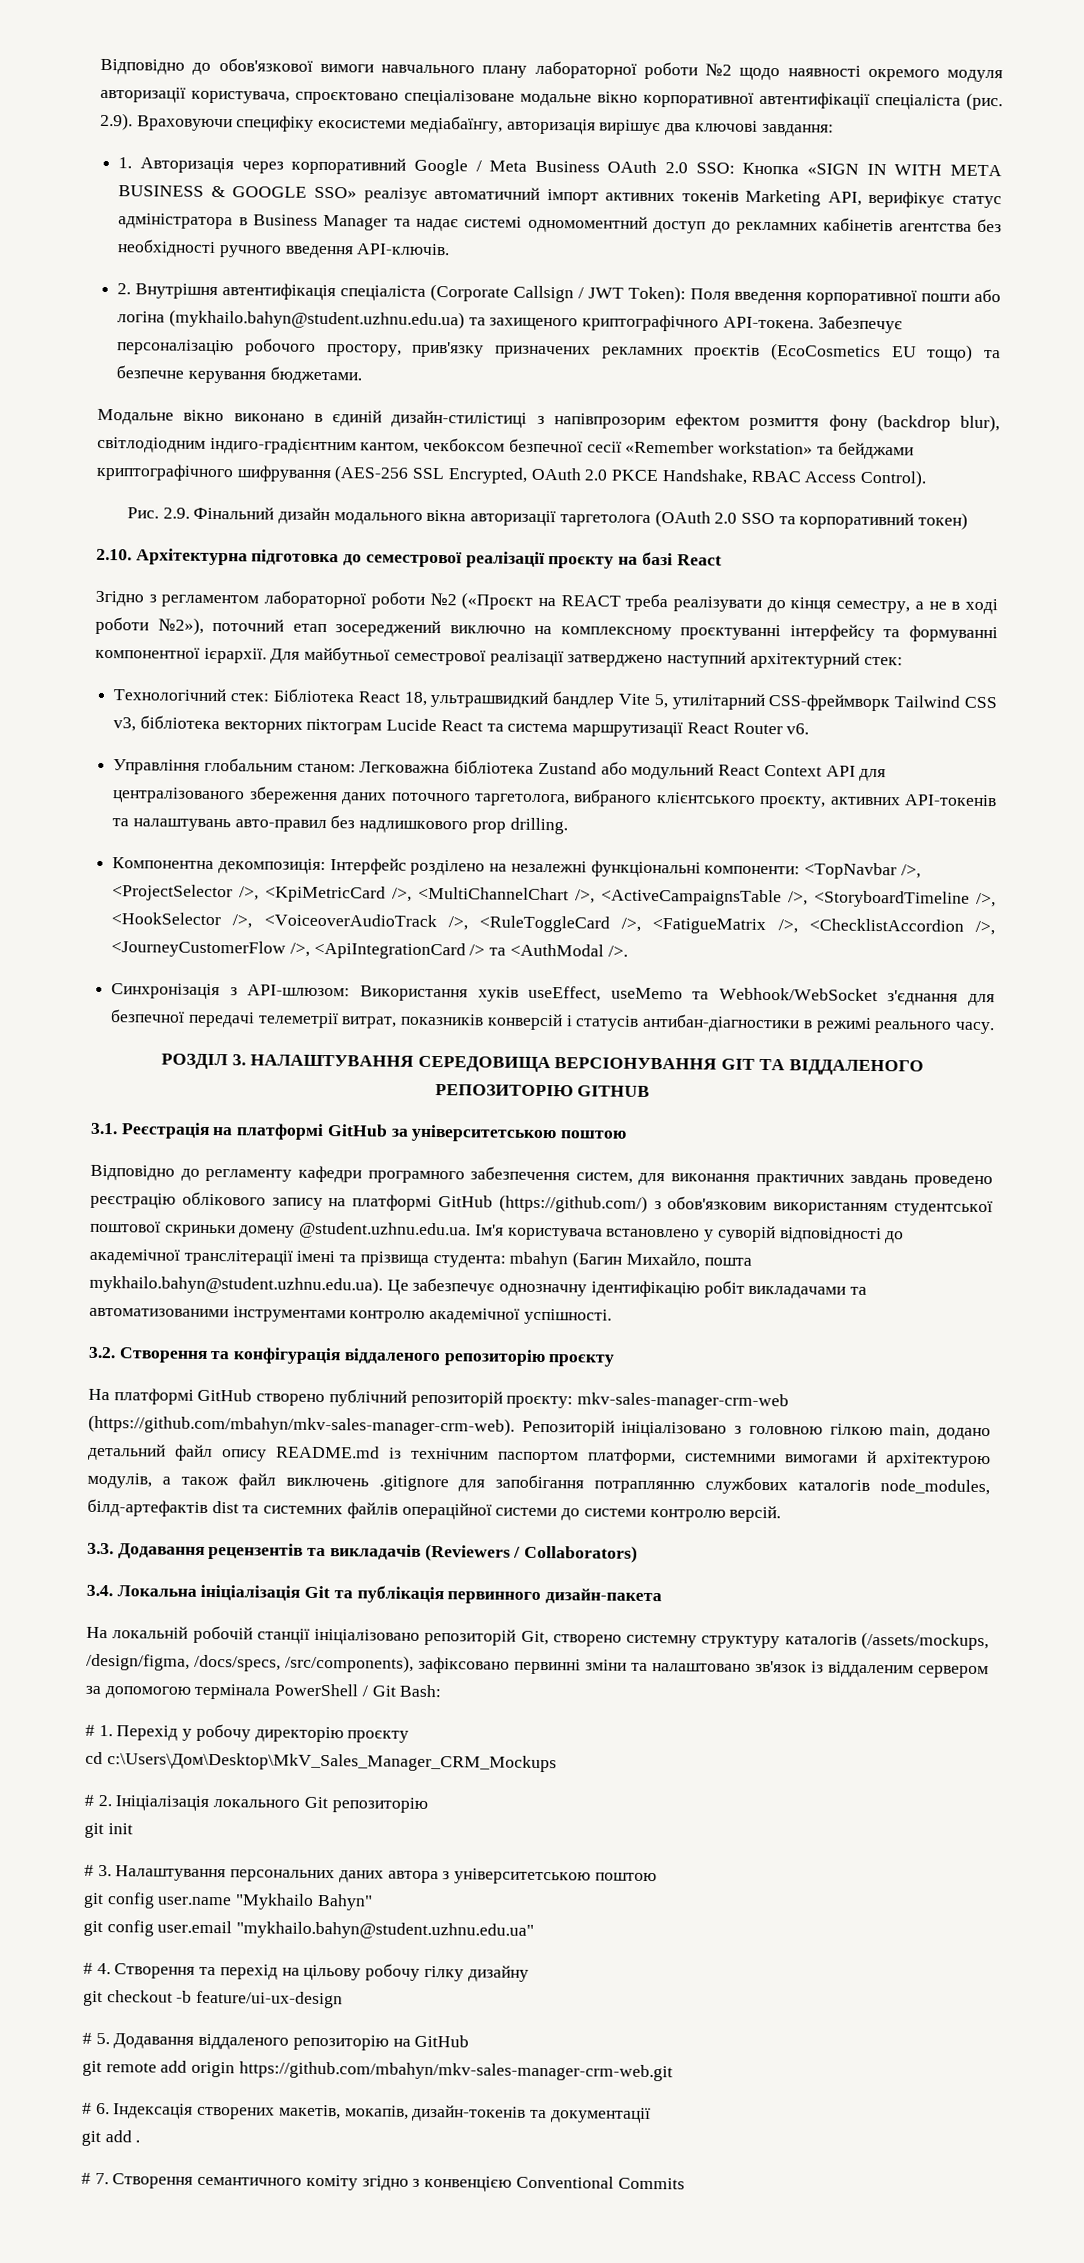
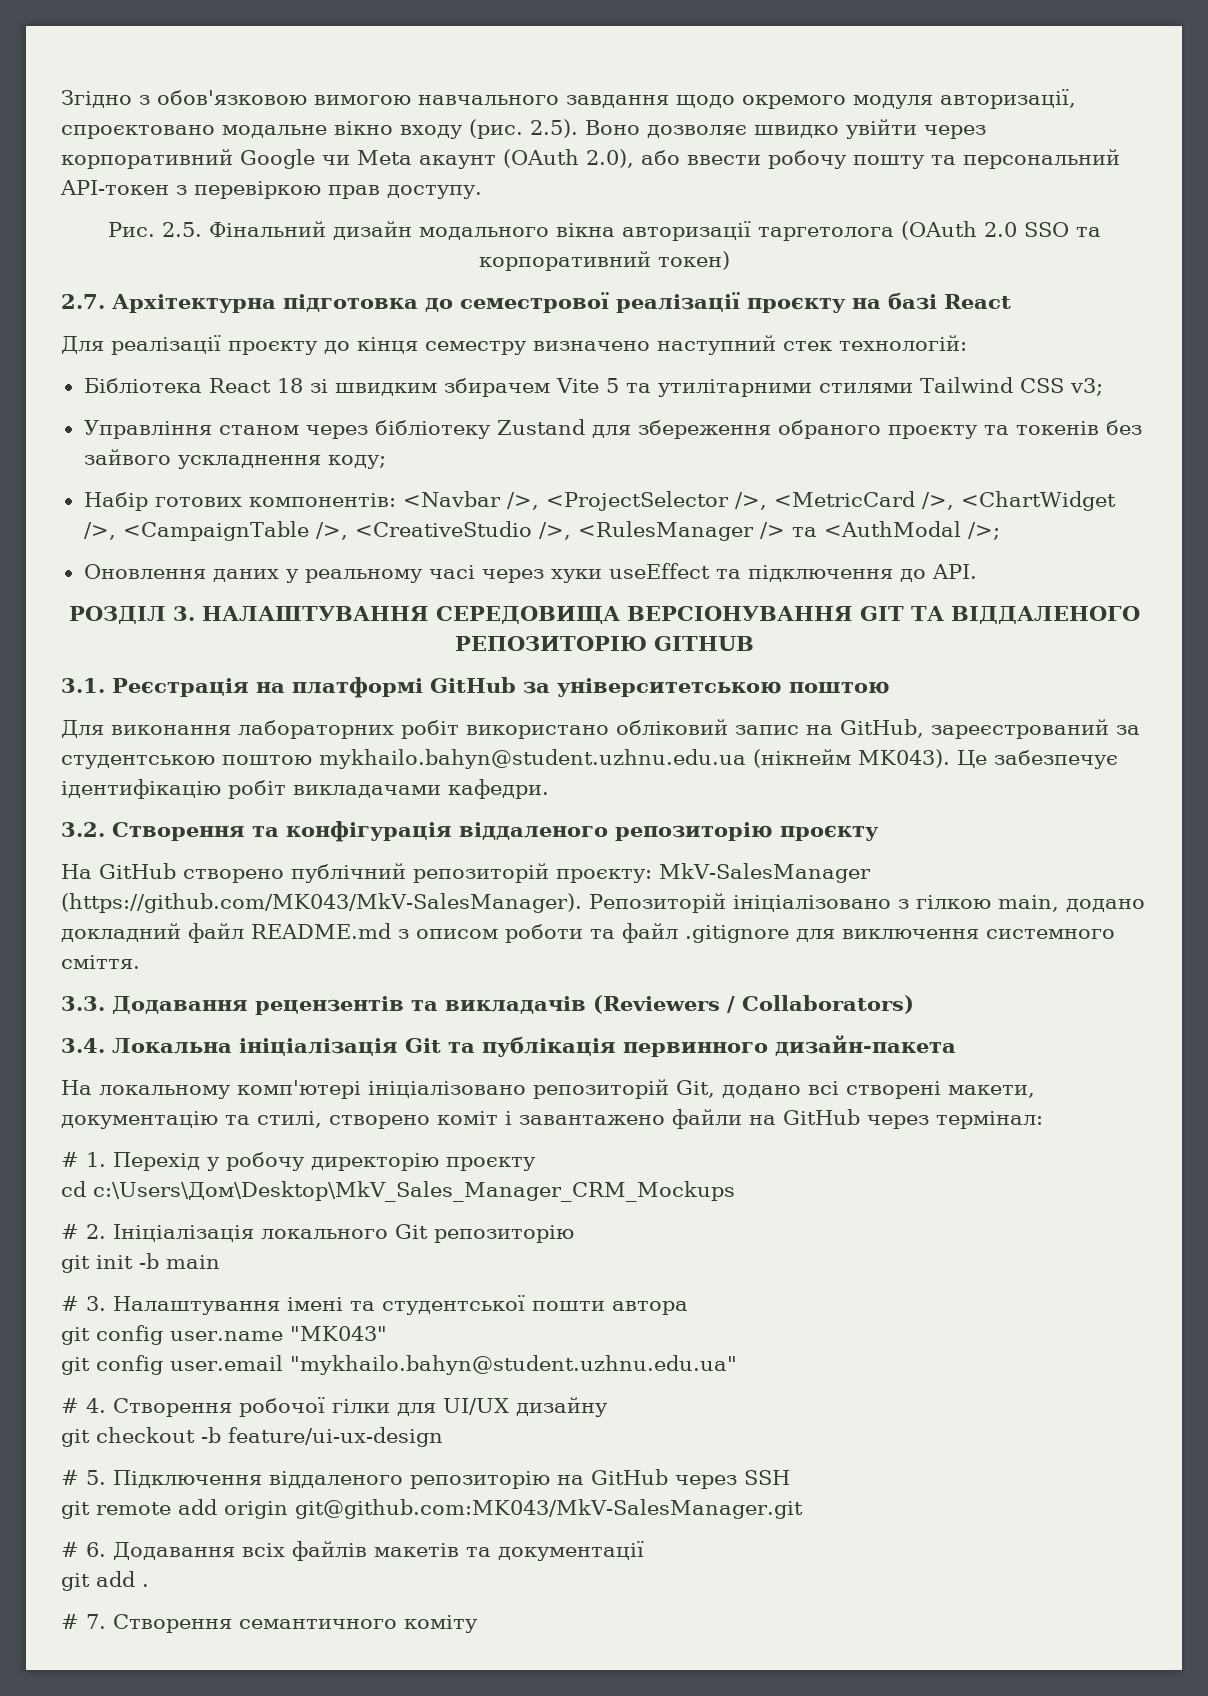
[100,58,1003,83] [100,86,1003,111] [100,112,834,137] [118,157,1002,177] [118,185,1002,209] [118,213,1003,235] [117,239,451,259] [117,283,1002,306] [117,309,903,334] [117,338,1001,362] [116,365,362,385] [97,408,1000,433] [97,436,914,460] [96,463,927,488] Відповідно до обов'язкової вимоги навчального плану лабораторної роботи №2 щодо наявності окремого модуля авторизації користувача, спроєктовано спеціалізоване модальне вікно корпоративної автентифікації спеціаліста (рис. 2.9). Враховуючи специфіку екосистеми медіабаїнгу, авторизація вирішує два ключові завдання: // 1. Авторизація через корпоративний Google / Meta Business OAuth 2.0 SSO: Кнопка «SIGN IN WITH META BUSINESS & GOOGLE SSO» реалізує автоматичний імпорт активних токенів Marketing API, верифікує статус адміністратора в Business Manager та надає системі одномоментний доступ до рекламних кабінетів агентства без необхідності ручного введення API-ключів. // 2. Внутрішня автентифікація спеціаліста (Corporate Callsign / JWT Token): Поля введення корпоративної пошти або логіна (mykhailo.bahyn@student.uzhnu.edu.ua) та захищеного криптографічного API-токена. Забезпечує персоналізацію робочого простору, прив'язку призначених рекламних проєктів (EcoCosmetics EU тощо) та безпечне керування бюджетами. // Модальне вікно виконано в єдиній дизайн-стилістиці з напівпрозорим ефектом розмиття фону (backdrop blur), світлодіодним індиго-градієнтним кантом, чекбоксом безпечної сесії «Remember workstation» та бейджами криптографічного шифрування (AES-256 SSL Encrypted, OAuth 2.0 PKCE Handshake, RBAC Access Control). -> [61,89,1076,109] [61,119,986,139] [61,149,1120,169] [60,180,482,199] Згідно з обов'язковою вимогою навчального завдання щодо окремого модуля авторизації, спроєктовано модальне вікно входу (рис. 2.5). Воно дозволяє швидко увійти через корпоративний Google чи Meta акаунт (OAuth 2.0), або ввести робочу пошту та персональний API-токен з перевіркою прав доступу.
[162,507,190,519] 2.9. -> [161,222,202,237] 2.5.
[96,548,132,561] 2.10. -> [61,294,105,309] 2.7.
[95,590,999,615] [95,616,998,643] [95,646,903,669] [113,688,997,712] [113,715,810,738] [113,757,887,782] [112,786,997,809] [112,815,568,835] [112,857,921,880] [112,884,996,908] [111,912,996,936] [111,940,628,960] [111,983,996,1007] [110,1009,995,1035] Згідно з регламентом лабораторної роботи №2 («Проєкт на REACT треба реалізувати до кінця семестру, а не в ході роботи №2»), поточний етап зосереджений виключно на комплексному проєктуванні інтерфейсу та формуванні компонентної ієрархії. Для майбутньої семестрової реалізації затверджено наступний архітектурний стек: // Технологічний стек: Бібліотека React 18, ультрашвидкий бандлер Vite 5, утилітарний CSS-фреймворк Tailwind CSS v3, бібліотека векторних піктограм Lucide React та система маршрутизації React Router v6. // Управління глобальним станом: Легковажна бібліотека Zustand або модульний React Context API для централізованого збереження даних поточного таргетолога, вибраного клієнтського проєкту, активних API-токенів та налаштувань авто-правил без надлишкового prop drilling. // Компонентна декомпозиція: Інтерфейс розділено на незалежні функціональні компоненти: <TopNavbar />, <ProjectSelector />, <KpiMetricCard />, <MultiChannelChart />, <ActiveCampaignsTable />, <StoryboardTimeline />, <HookSelector />, <VoiceoverAudioTrack />, <RuleToggleCard />, <FatigueMatrix />, <ChecklistAccordion />, <JourneyCustomerFlow />, <ApiIntegrationCard /> та <AuthModal />. // Синхронізація з API-шлюзом: Використання хуків useEffect, useMemo та Webhook/WebSocket з'єднання для безпечної передачі телеметрії витрат, показників конверсій і статусів антибан-діагностики в режимі реального часу. -> [61,335,967,355] [83,377,1103,397] [83,419,1142,439] [83,449,386,469] [83,491,1116,511] [83,521,1000,541] [83,563,977,583] Для реалізації проєкту до кінця семестру визначено наступний стек технологій: // Бібліотека React 18 зі швидким збирачем Vite 5 та утилітарними стилями Tailwind CSS v3; // Управління станом через бібліотеку Zustand для збереження обраного проєкту та токенів без зайвого ускладнення коду; // Набір готових компонентів: <Navbar />, <ProjectSelector />, <MetricCard />, <ChartWidget />, <CampaignTable />, <CreativeStudio />, <RulesManager /> та <AuthModal />; // Оновлення даних у реальному часі через хуки useEffect та підключення до API.
[90,1164,993,1189] [90,1191,993,1217] [90,1220,905,1244] [89,1248,752,1269] [89,1274,383,1295] Відповідно до регламенту кафедри програмного забезпечення систем, для виконання практичних завдань проведено реєстрацію облікового запису на платформі GitHub (https://github.com/) з обов'язковим використанням студентської поштової скриньки домену @student.uzhnu.edu.ua. Ім'я користувача встановлено у суворій відповідності до академічної транслітерації імені та прізвища студента: mbahyn (Багин Михайло, пошта mykhailo.bahyn@student.uzhnu.edu.ua). -> [61,719,1140,739] [61,749,950,769] Для виконання лабораторних робіт використано обліковий запис на GitHub, зареєстрований за студентською поштою mykhailo.bahyn@student.uzhnu.edu.ua (нікнейм MK043).
[499,1283,588,1297] однозначну -> (1118, 759) none
[850,1286,868,1295] [89,1306,612,1325] та автоматизованими інструментами контролю академічної успішності. -> [448,779,549,799] кафедри.
[113,1388,194,1405] платформі -> (92, 871) none
[577,1392,790,1411] [88,1414,515,1436] mkv-sales-manager-crm-web (https://github.com/mbahyn/mkv-sales-manager-crm-web). -> [659,863,871,883] [61,893,582,913] MkV-SalesManager (https://github.com/MK043/MkV-SalesManager).
[748,1425,823,1435] головною -> (909, 904) none
[88,1443,991,1469] [87,1472,990,1496] [87,1498,782,1523] детальний файл опису README.md із технічним паспортом платформи, системними вимогами й архітектурою модулів, а також файл виключень .gitignore для запобігання потраплянню службових каталогів node_modules, білд-артефактів dist та системних файлів операційної системи до системи контролю версій. -> [61,923,1115,943] [61,955,140,969] докладний файл README.md з описом роботи та файл .gitignore для виключення системного сміття.
[112,1625,989,1651] [86,1653,989,1679] [85,1683,442,1700] локальній робочій станції ініціалізовано репозиторій Git, створено системну структуру каталогів (/assets/mockups, /design/figma, /docs/specs, /src/components), зафіксовано первинні зміни та налаштовано зв'язок із віддаленим сервером за допомогою термінала PowerShell / Git Bash: -> [99,1079,1035,1099] [61,1109,1043,1129] локальному комп'ютері ініціалізовано репозиторій Git, додано всі створені макети, документацію та стилі, створено коміт і завантажено файли на GitHub через термінал:
(133, 1829) none -> [139,1253,220,1269] -b main
[230,1868,657,1885] персональних даних автора з університетською поштою -> [287,1295,688,1315] імені та студентської пошти автора
[235,1893,373,1911] "Mykhailo Bahyn" -> [289,1326,387,1341] "MK043"
[199,1963,464,1982] та перехід на цільову робочу гілку -> [239,1397,509,1417] робочої гілки для UI/UX
[113,2033,195,2049] Додавання -> [113,1470,262,1488] Підключення
(470, 2041) none -> [675,1470,790,1489] через SSH
[238,2061,673,2082] https://github.com/mbahyn/mkv-sales-manager-crm-web.git -> [295,1499,803,1519] git@github.com:MK043/MkV-SalesManager.git
[113,2103,527,2122] Індексація створених макетів, мокапів, дизайн-токенів -> [113,1541,459,1561] Додавання всіх файлів макетів
[361,2175,685,2192] згідно з конвенцією Conventional Commits -> (478, 1624) none

